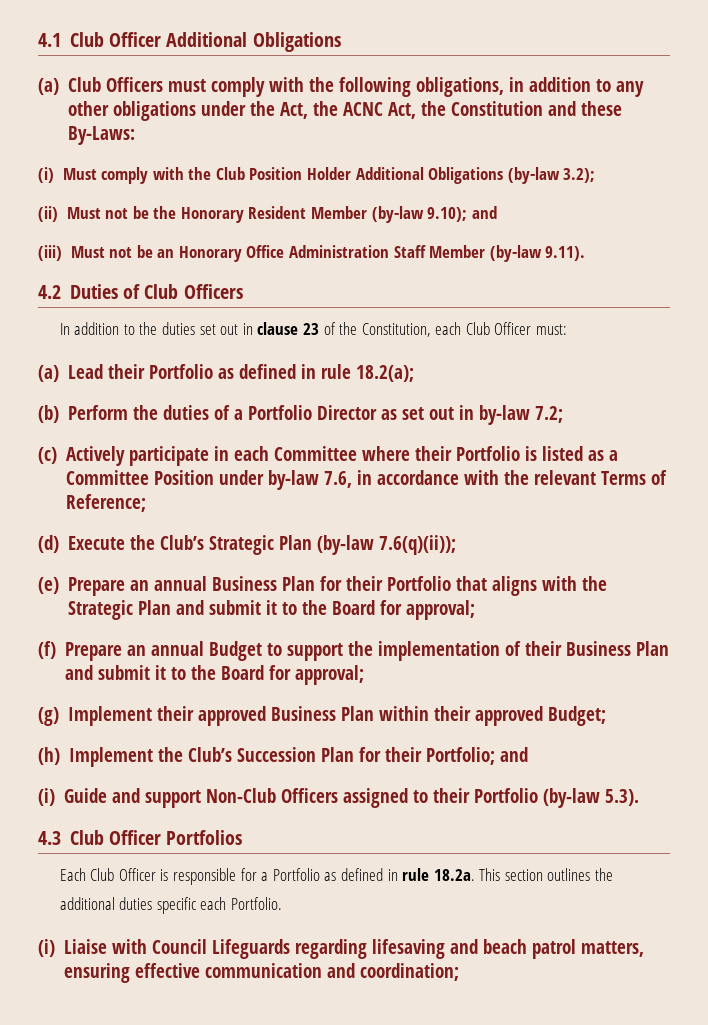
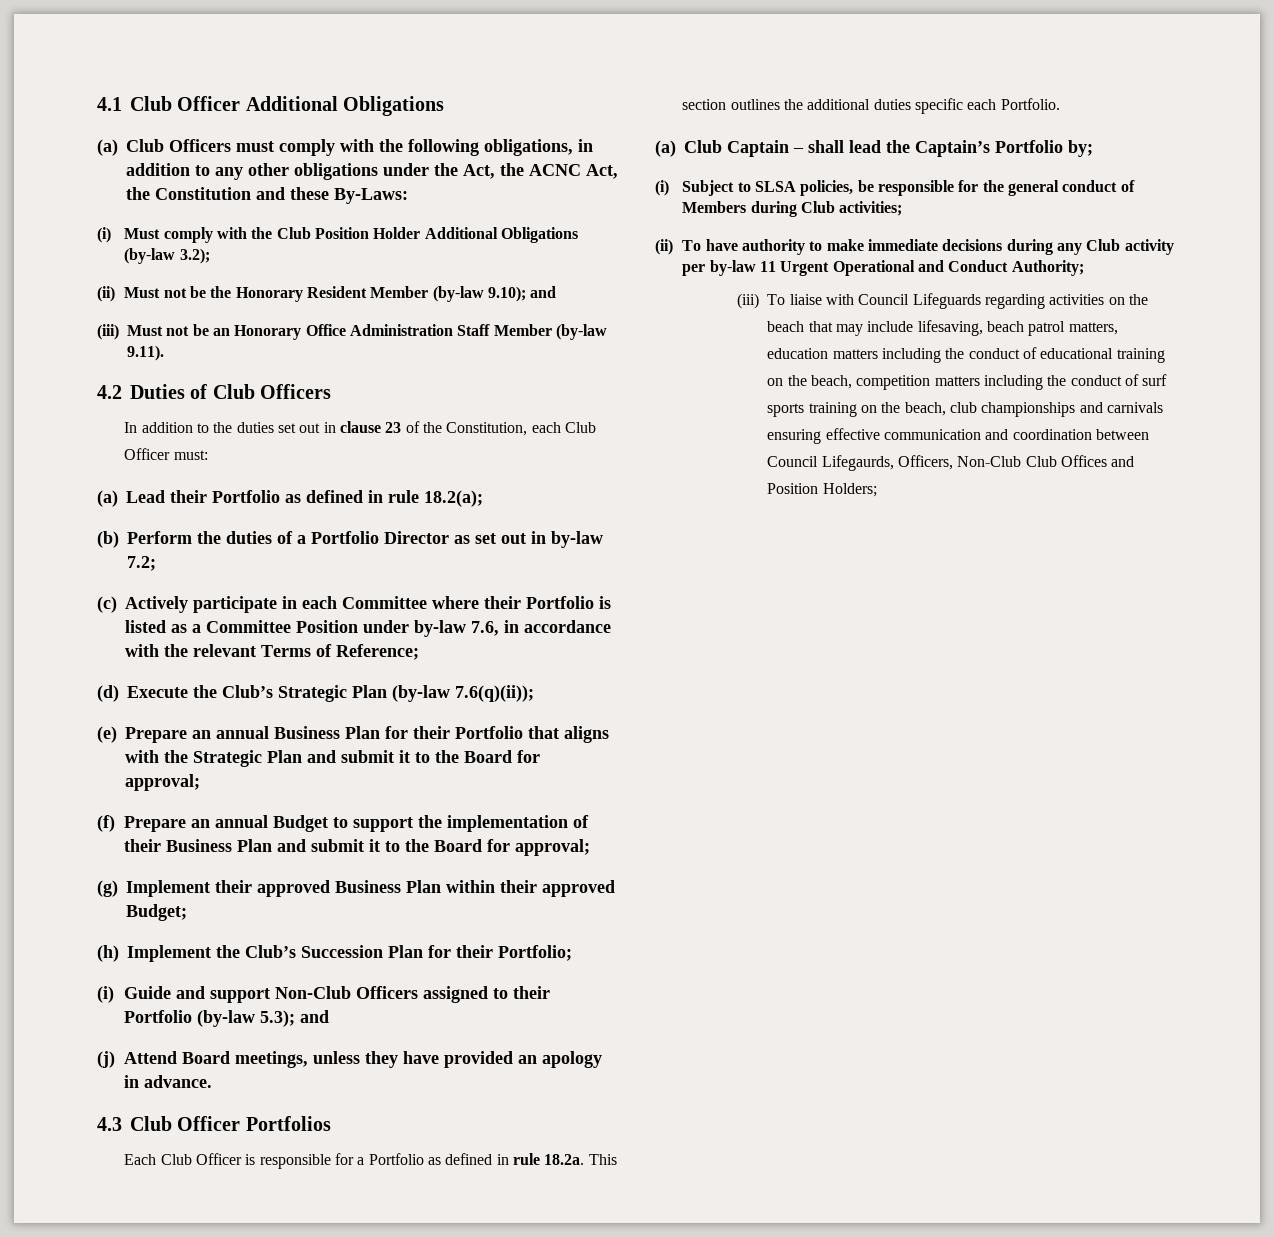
[499,747,528,762] and -> (572, 953) none
[604,789,639,806] 5.3). -> [260,1010,330,1027] [97,1051,603,1068] [124,1075,213,1088] 5.3); and // (j) Attend Board meetings, unless they have provided an apology in advance.
[38,939,644,959] [63,963,459,983] (i) Liaise with Council Lifeguards regarding lifesaving and beach patrol matters, ensuring effective communication and coordination; -> [655,140,1093,157] [655,180,1135,196] [682,201,903,217] [655,239,1174,255] [682,260,1084,276] [737,293,1148,309] [767,320,1118,336] [767,347,1165,363] [767,374,1168,390] [767,402,1163,417] [767,428,1149,444] [767,455,1135,471] [767,483,877,497] (a) Club Captain – shall lead the Captain’s Portfolio by; // (i) Subject to SLSA policies, be responsible for the general conduct of Members during Club activities; // (ii) To have authority to make immediate decisions during any Club activity per by-law 11 Urgent Operational and Conduct Authority; // (iii) To liaise with Council Lifeguards regarding activities on the beach that may include lifesaving, beach patrol matters, education matters including the conduct of educational training on the beach, competition matters including the conduct of surf sports training on the beach, club championships and carnivals ensuring effective communication and coordination between Council Lifegaurds, Officers, Non-Club Club Offices and Position Holders;

